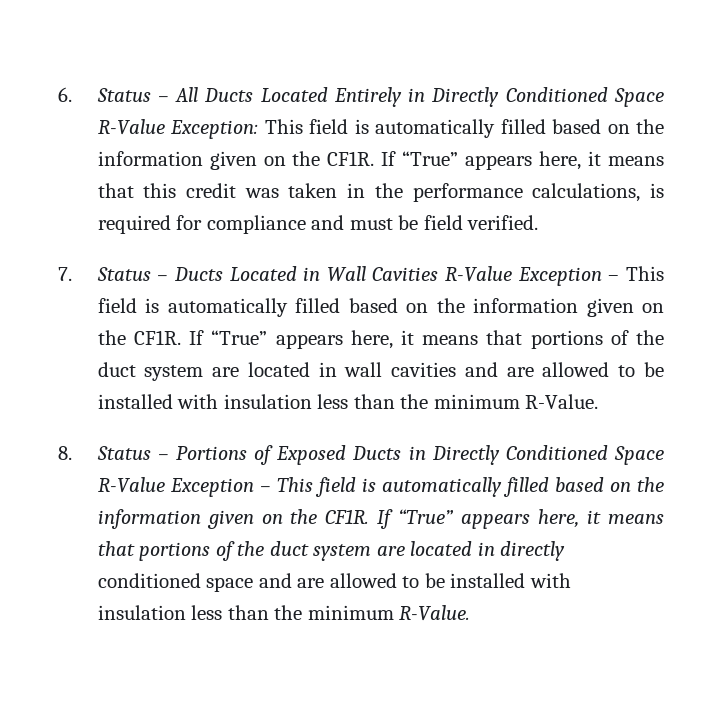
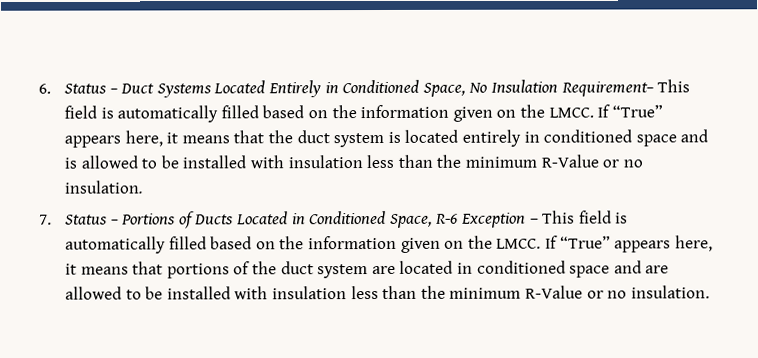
[175,87,254,102] All Ducts -> [120,83,212,98] Duct Systems
[431,87,664,107] [97,119,259,139] Directly Conditioned Space R-Value Exception: -> [342,79,654,97] Conditioned Space, No Insulation Requirement–
[327,151,664,170] [97,183,664,202] [97,215,539,234] CF1R. If “True” appears here, it means that this credit was taken in the performance calculations, is required for compliance and must be field verified. -> [548,104,663,118] [64,129,709,148] [64,154,643,169] [65,180,145,194] LMCC. If “True” appears here, it means that the duct system is located entirely in conditioned space and is allowed to be installed with insulation less than the minimum R-Value or no insulation.
(169, 278) none -> [121,211,195,229] Portions of
[326,266,513,282] Wall Cavities R-Value -> [309,210,459,228] Conditioned Space, R-6
[133,330,181,345] CF1R. -> [496,238,542,249] LMCC.
[344,362,665,377] [97,394,599,409] [58,445,664,465] [97,477,664,497] [97,509,664,529] [97,541,566,561] wall cavities and are allowed to be installed with insulation less than the minimum R-Value. // 8. Status – Portions of Exposed Ducts in Directly Conditioned Space R-Value Exception – This field is automatically filled based on the information given on the CF1R. If “True” appears here, it means that portions of the duct system are located in directly -> (473, 268) none
[399,605,471,621] R-Value. -> [524,285,710,299] R-Value or no insulation.

